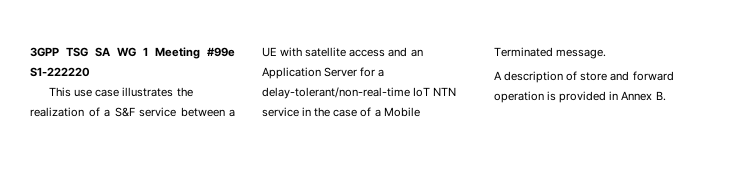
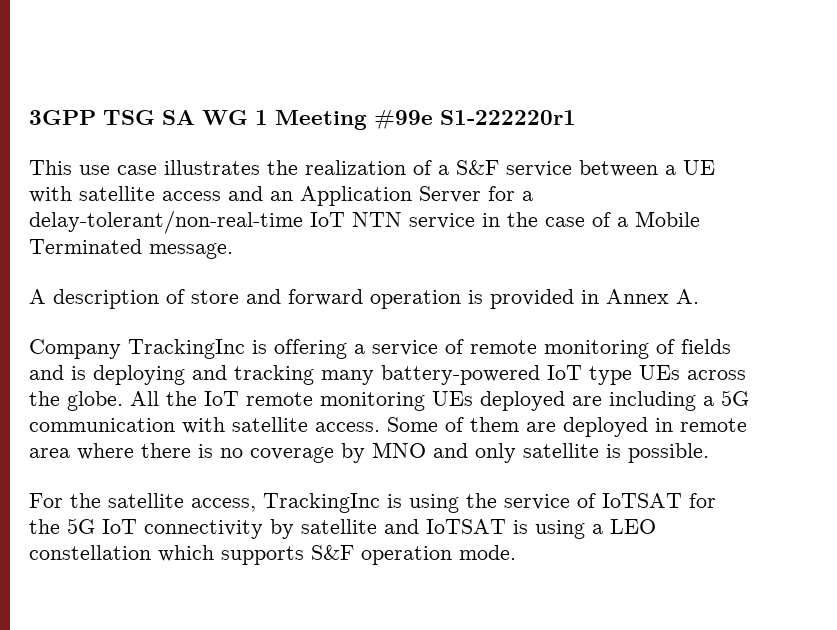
[30,67,90,77] S1-222220 -> [440,110,576,125] S1-222220r1
[655,91,666,101] B. -> [676,289,699,304] [29,339,731,359] [29,365,746,385] [29,390,749,411] [29,417,747,437] [29,442,709,463] [29,493,716,513] [29,518,656,539] [29,545,516,565] A. // Company TrackingInc is offering a service of remote monitoring of fields and is deploying and tracking many battery-powered IoT type UEs across the globe. All the IoT remote monitoring UEs deployed are including a 5G communication with satellite access. Some of them are deployed in remote area where there is no coverage by MNO and only satellite is possible. // For the satellite access, TrackingInc is using the service of IoTSAT for the 5G IoT connectivity by satellite and IoTSAT is using a LEO constellation which supports S&F operation mode.

